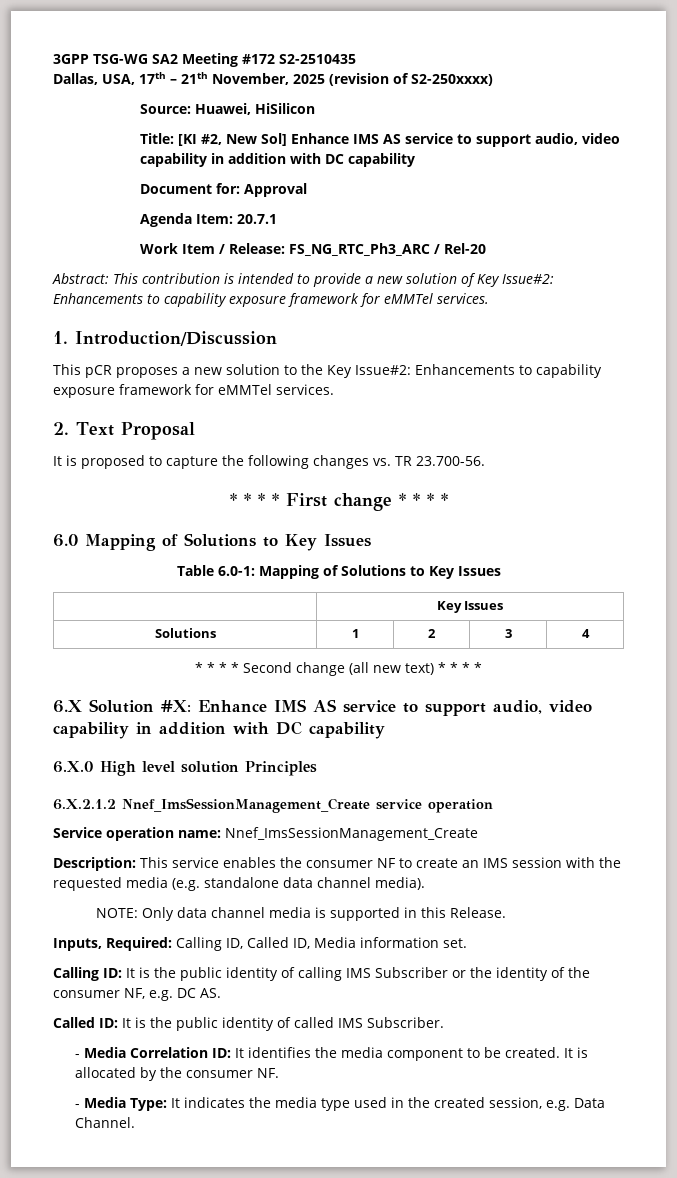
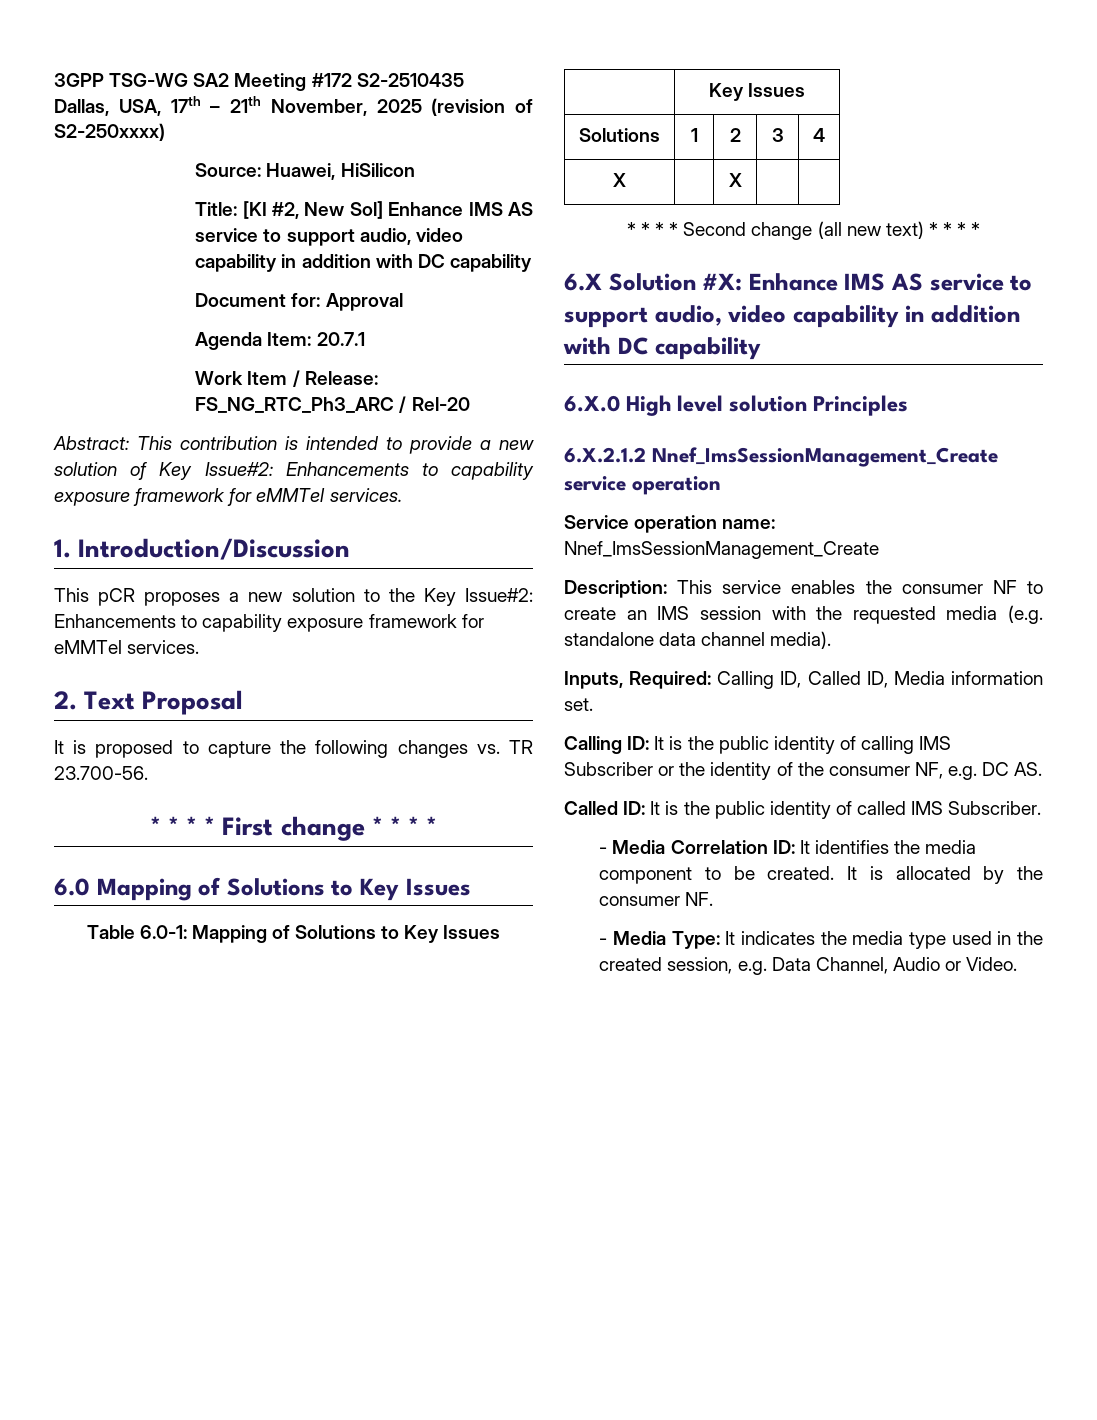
(590, 633) none -> [613,173,626,187] [728,173,742,187] // X | | X | |
[96,907,507,921] // NOTE: Only data channel media is supported in this Release. -> (832, 640) none
[74,1117,135,1128] Channel. -> [815,957,1018,974] Channel, Audio or Video.

